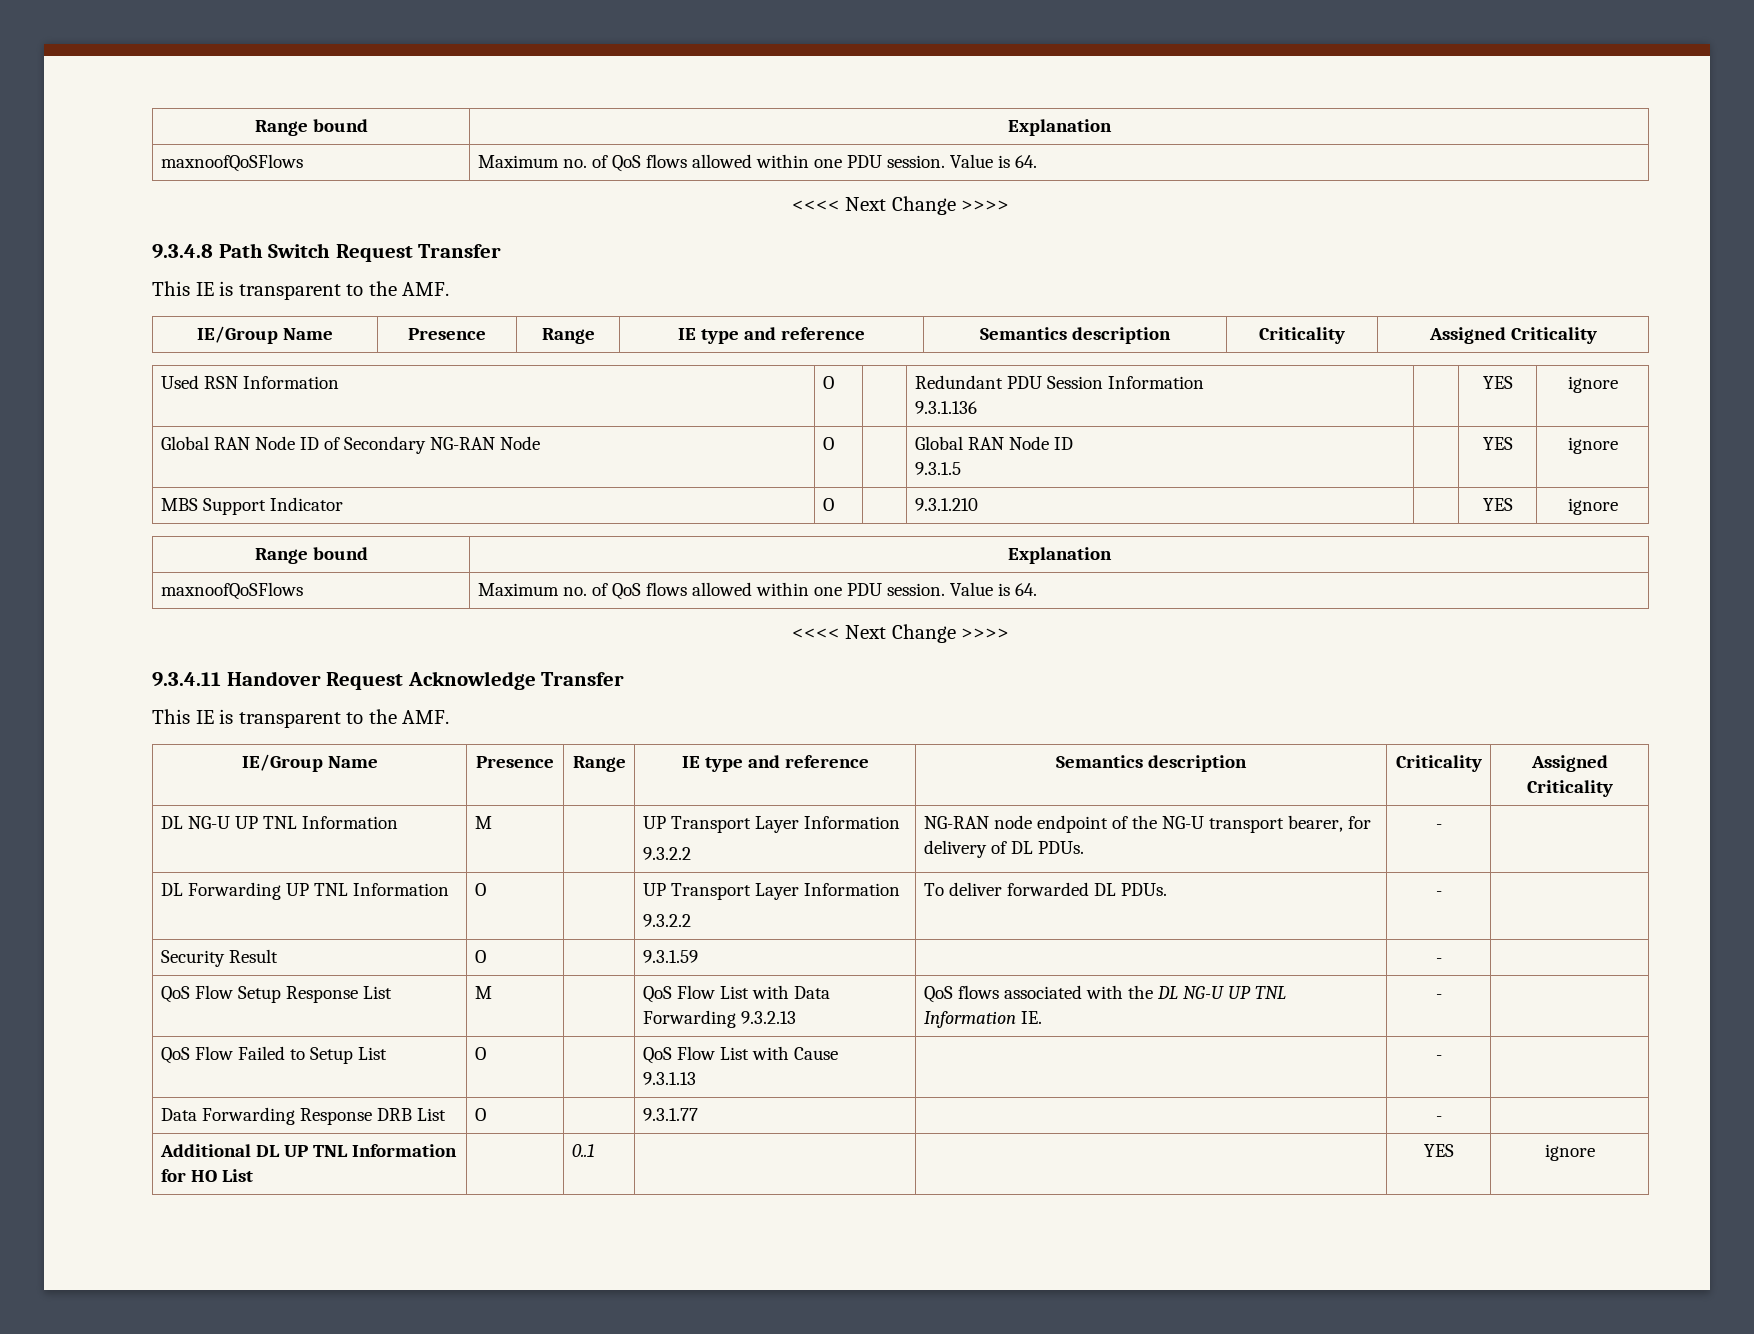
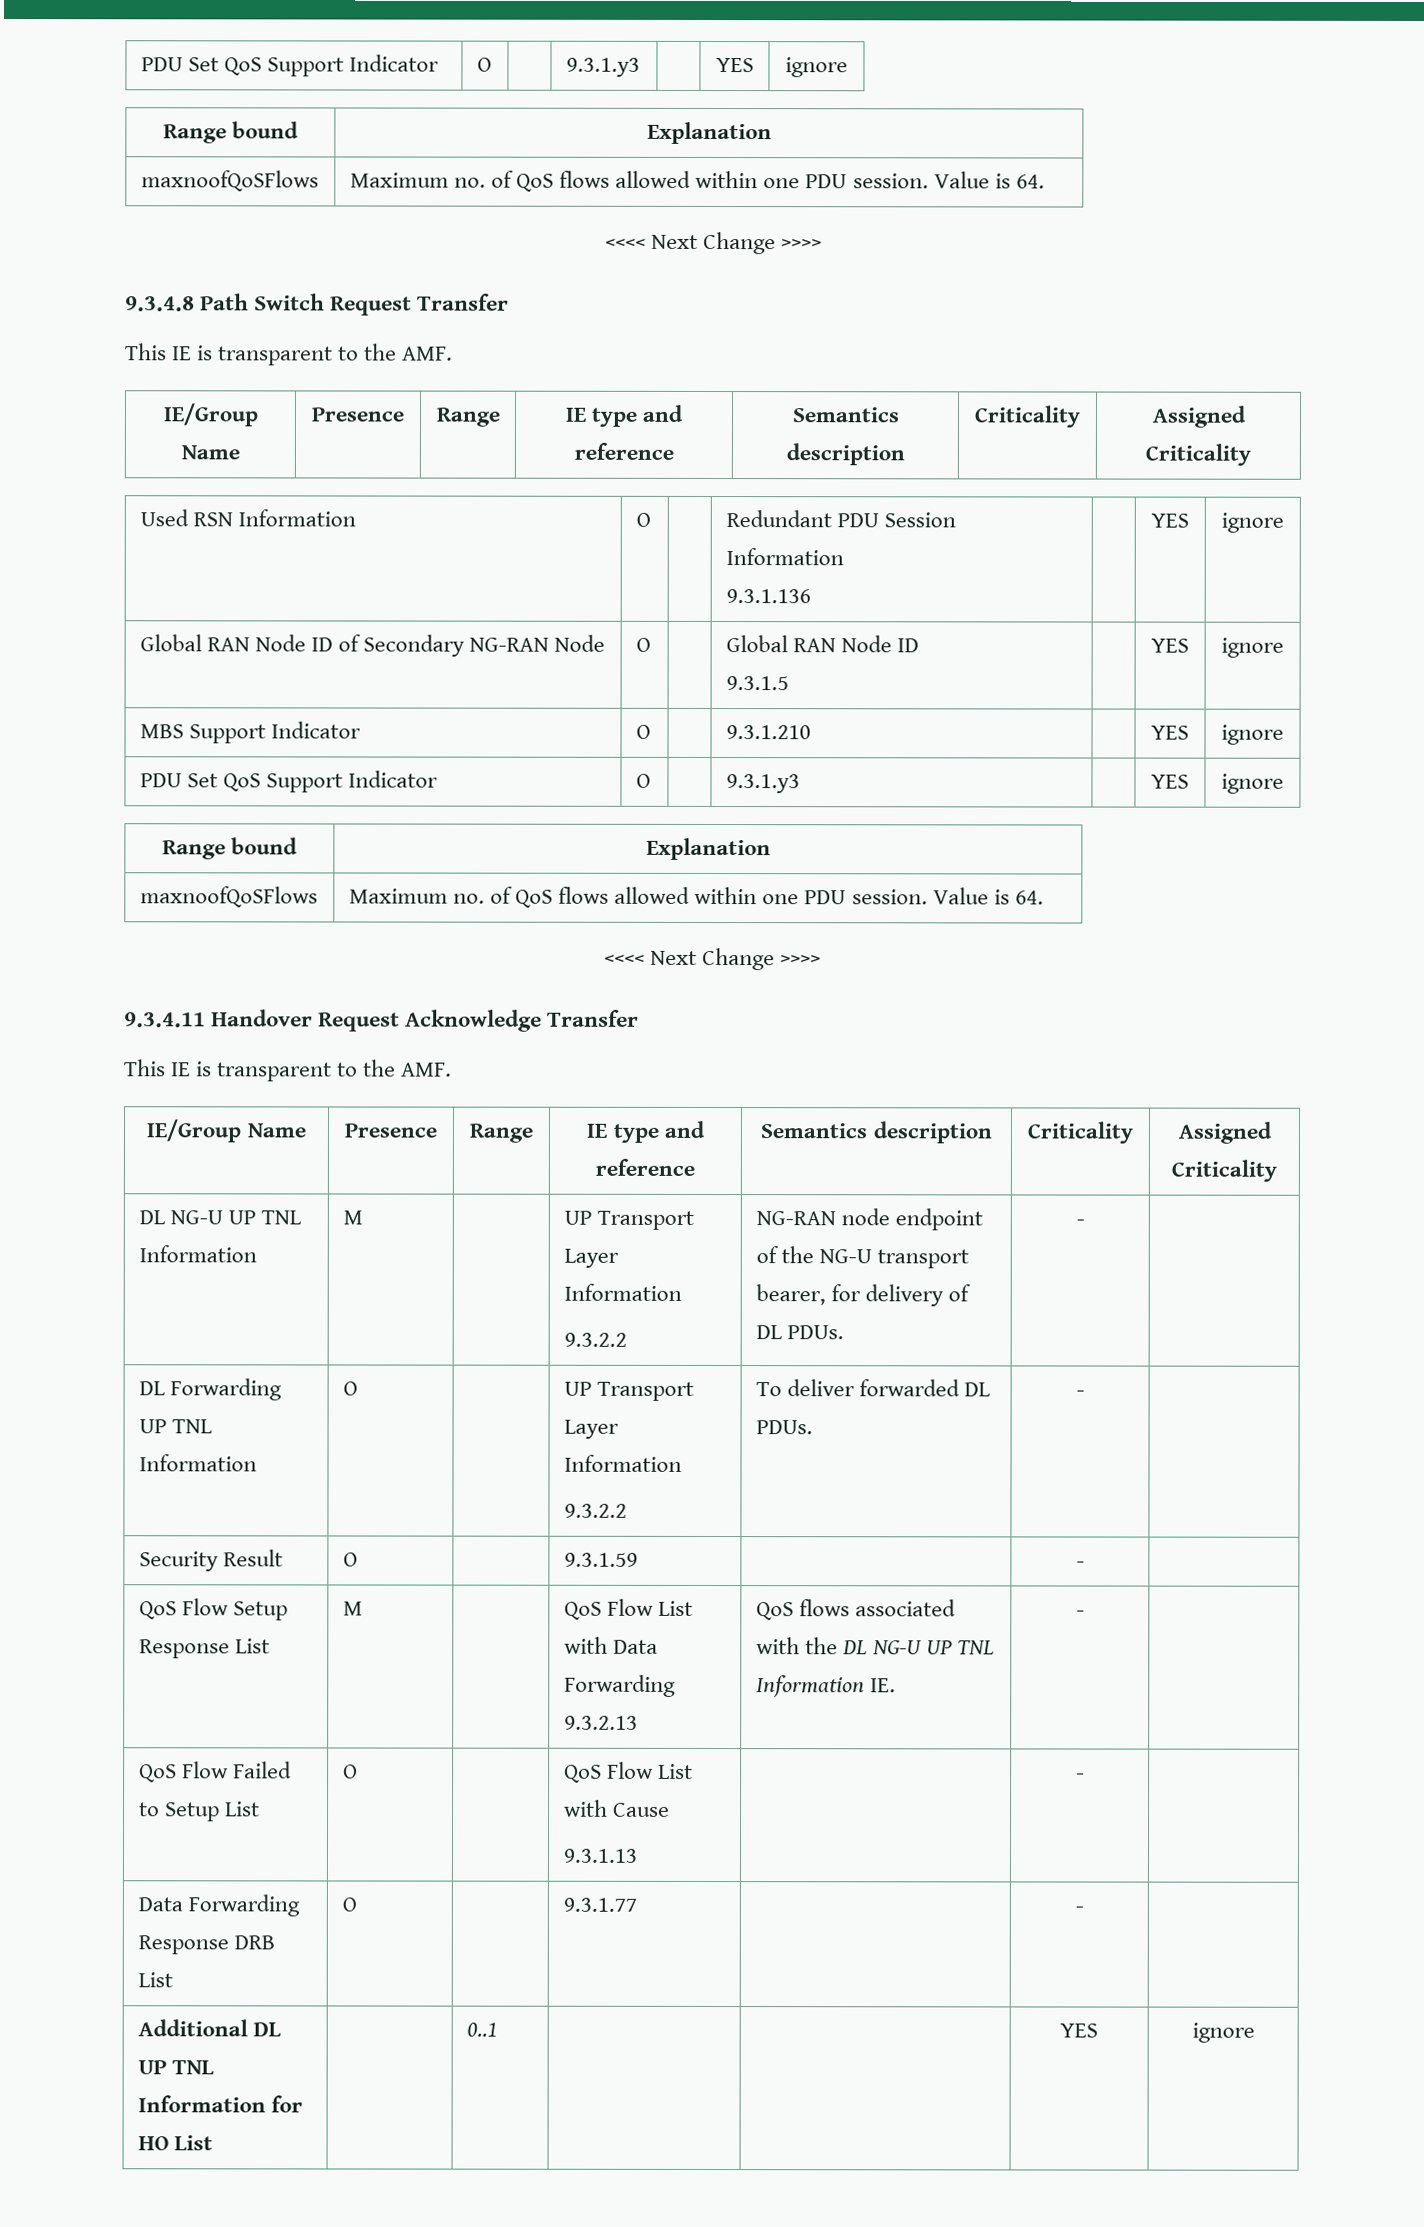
(254, 128) none -> [140,54,440,77] [476,57,492,72] [565,57,640,77] [715,58,754,73] [785,57,848,78] PDU Set QoS Support Indicator | O | | 9.3.1.y3 | | YES | ignore //
(1618, 506) none -> [139,770,439,793] [635,773,651,788] [725,774,800,794] [1151,774,1189,789] [1221,773,1284,794] // PDU Set QoS Support Indicator | O | | 9.3.1.y3 | | YES | ignore

